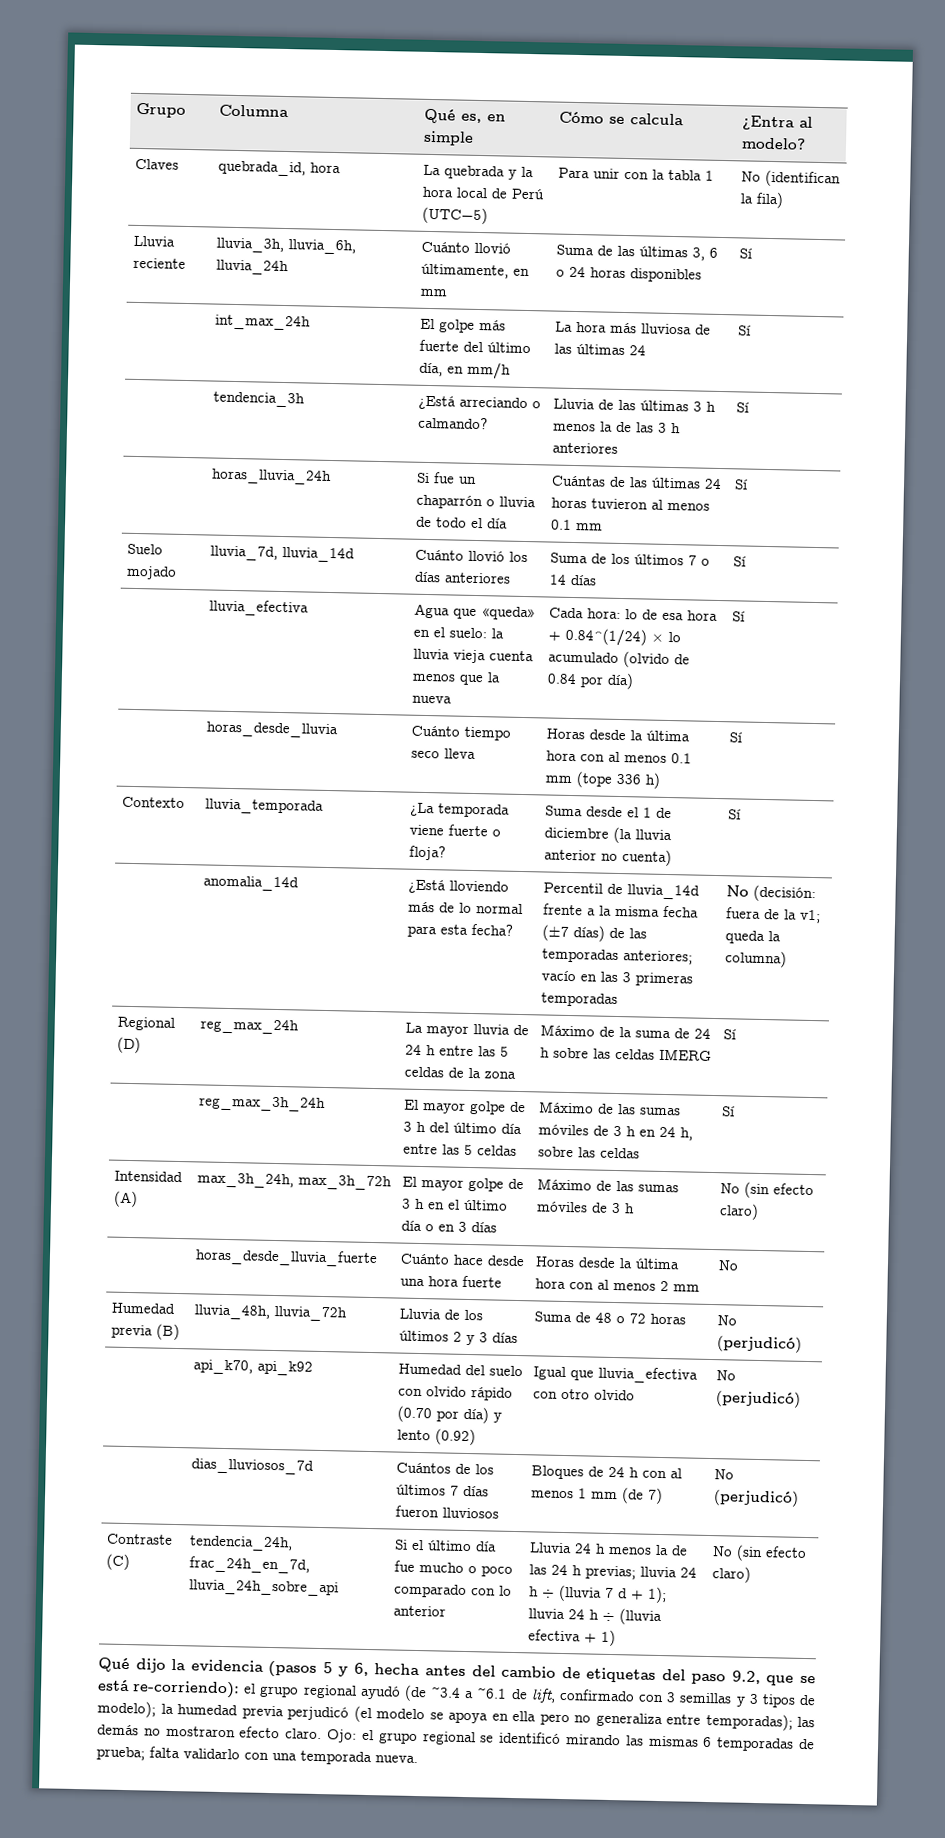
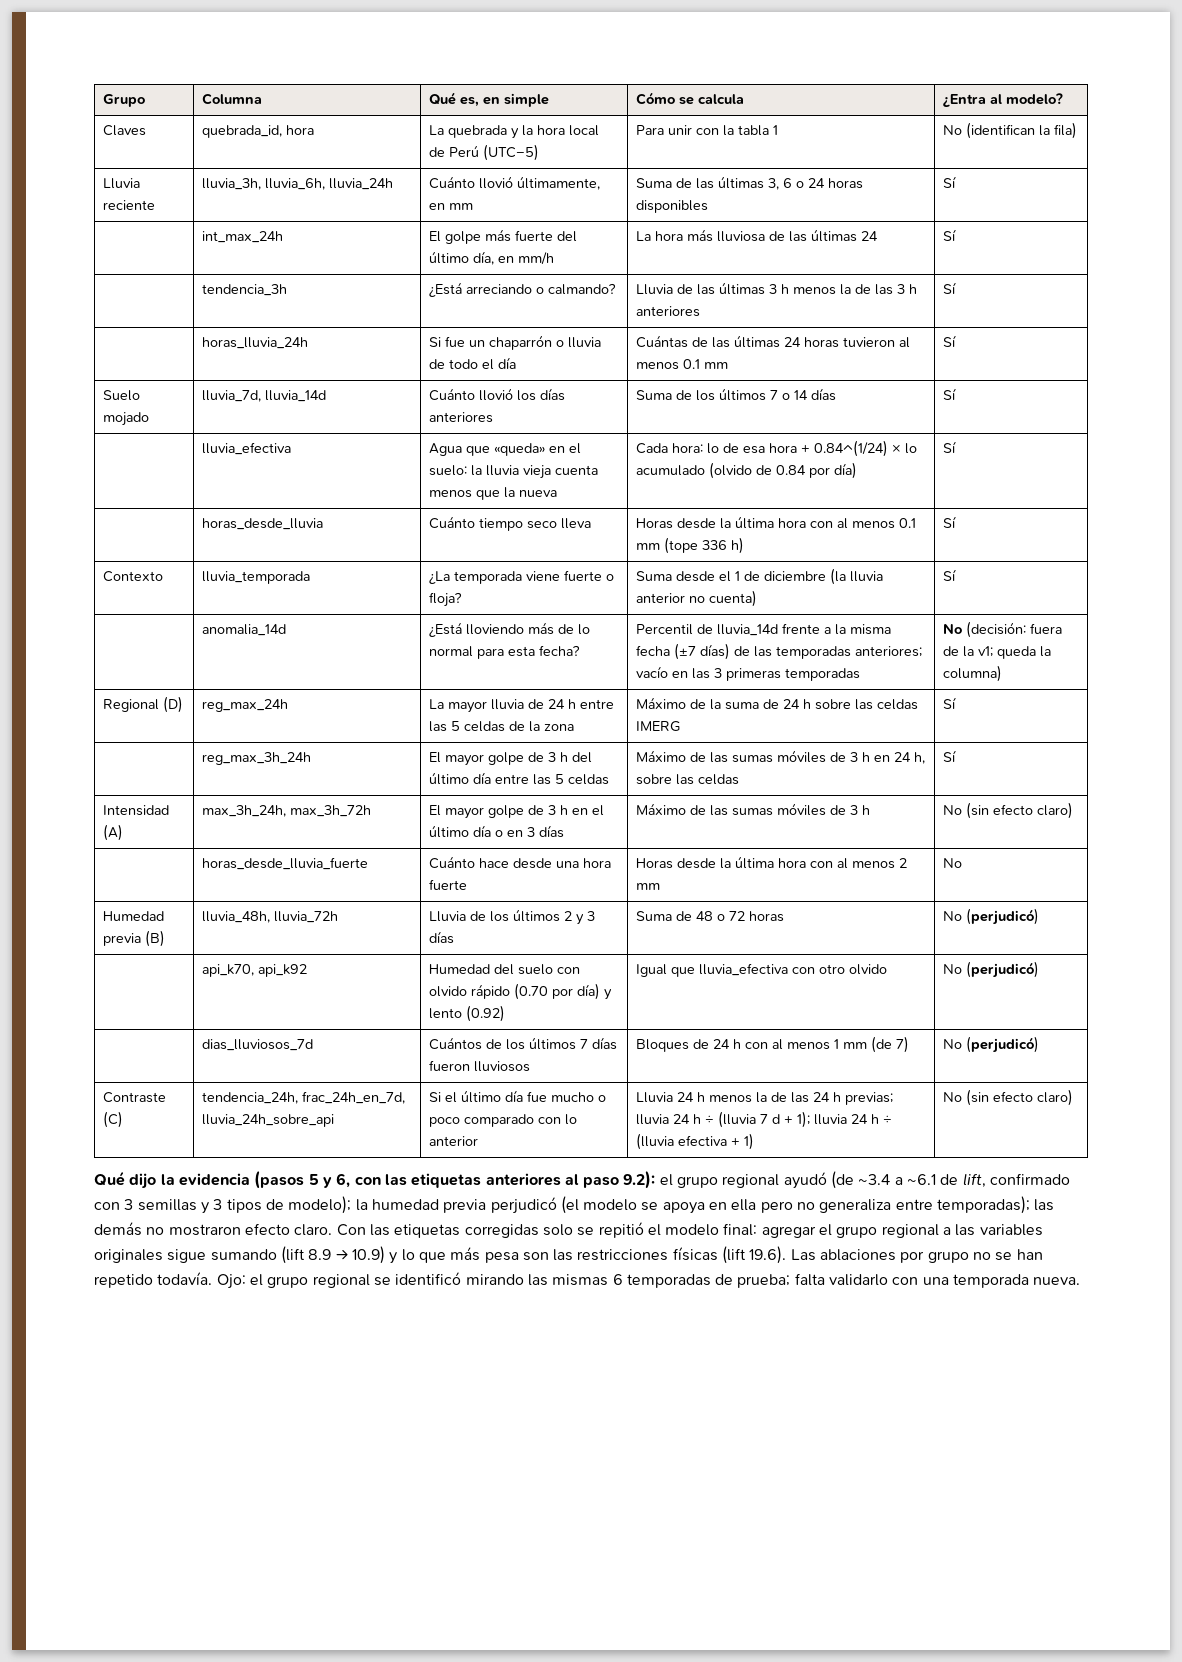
[374,1663,816,1686] [98,1679,241,1699] hecha antes del cambio de etiquetas del paso 9.2, que se está re-corriendo): -> [354,1171,656,1189] con las etiquetas anteriores al paso 9.2):
(323, 1734) none -> [336,1222,1043,1238] [94,1246,1043,1264] [94,1272,213,1288] Con las etiquetas corregidas solo se repitió el modelo final: agregar el grupo regional a las variables originales sigue sumando (lift 8.9 → 10.9) y lo que más pesa son las restricciones físicas (lift 19.6). Las ablaciones por grupo no se han repetido todavía.

